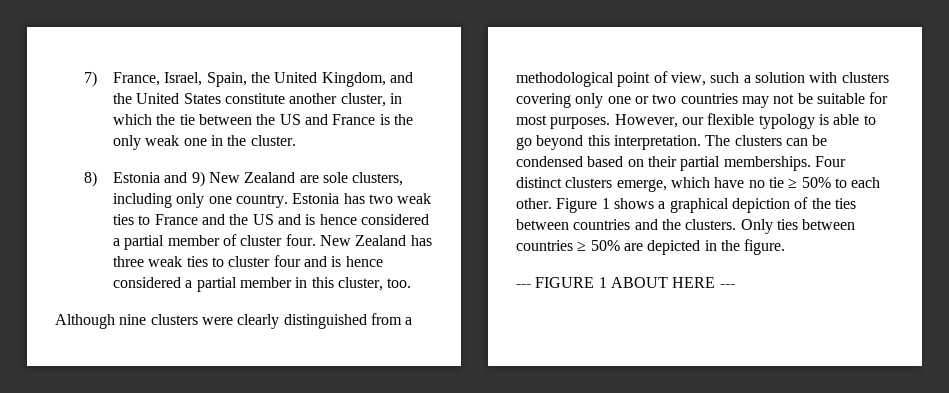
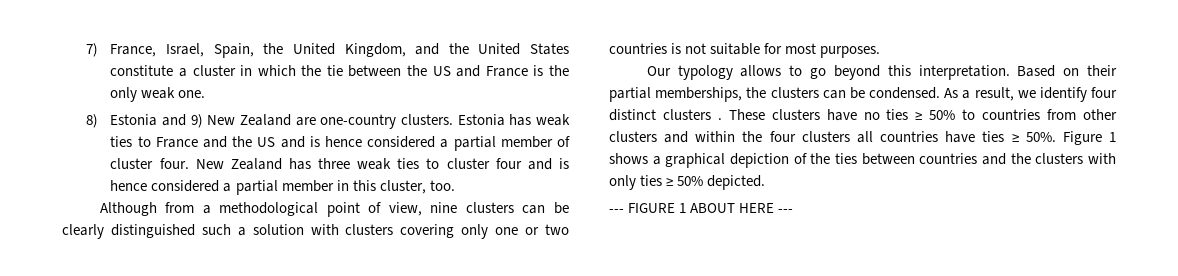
[289,93,386,107] another cluster, -> [178,65,236,77] a cluster
[183,135,296,146] one in the cluster. -> [178,90,206,98] one.
[322,172,404,186] [112,193,288,208] sole clusters, including only one country. -> [320,114,454,129] one-country clusters.
[368,194,393,204] two -> (532, 120) none
[119,314,367,329] nine clusters were clearly distinguished -> (157, 209) none
(706, 79) none -> [430,202,570,214] [62,224,195,239] nine clusters can be clearly distinguished
[741,93,813,108] may not be -> [671,43,707,54] is not
[614,113,860,129] However, our flexible typology is able -> [646,65,782,80] // Our typology allows
[705,135,828,146] [516,156,846,171] [516,177,710,192] The clusters can be condensed based on their partial memberships. Four distinct clusters emerge, which -> [1017,65,1117,77] [609,87,1117,102] [609,109,820,121] Based on their partial memberships, the clusters can be condensed. As a result, we identify four distinct clusters . These clusters
[768,177,784,188] tie -> [886,109,909,120] ties
[851,177,881,188] [516,198,552,209] each other. -> [982,109,1117,120] [609,131,1056,143] countries from other clusters and within the four clusters all countries have ties ≥ 50%.
[685,219,856,234] [516,239,786,255] clusters. Only ties between countries ≥ 50% are depicted in the figure. -> [1035,153,1116,164] [609,175,766,190] clusters with only ties ≥ 50% depicted.

